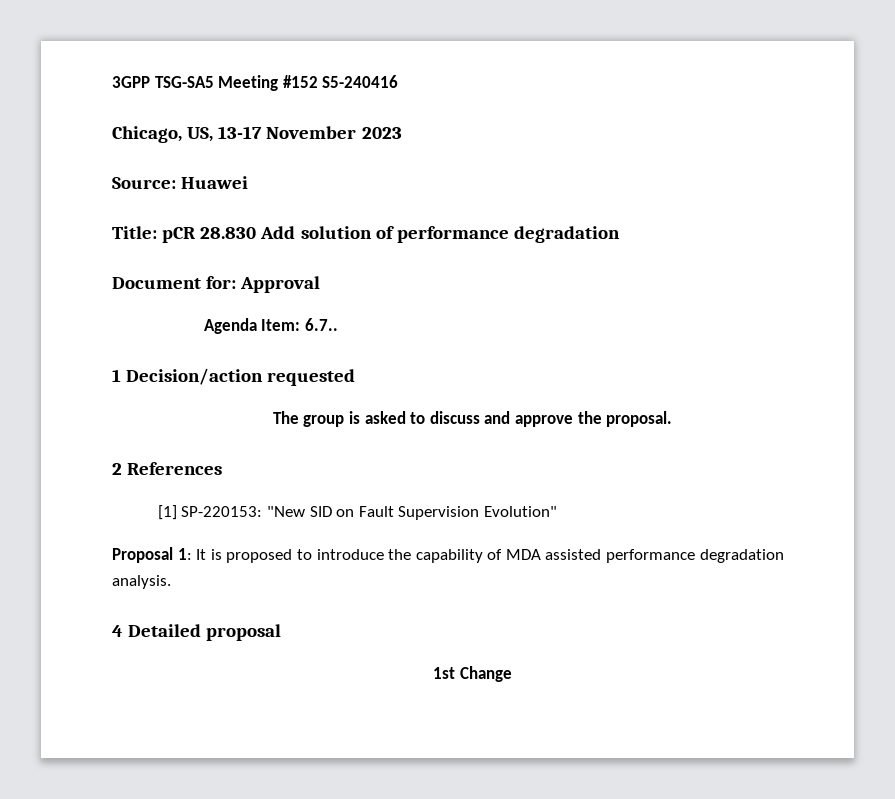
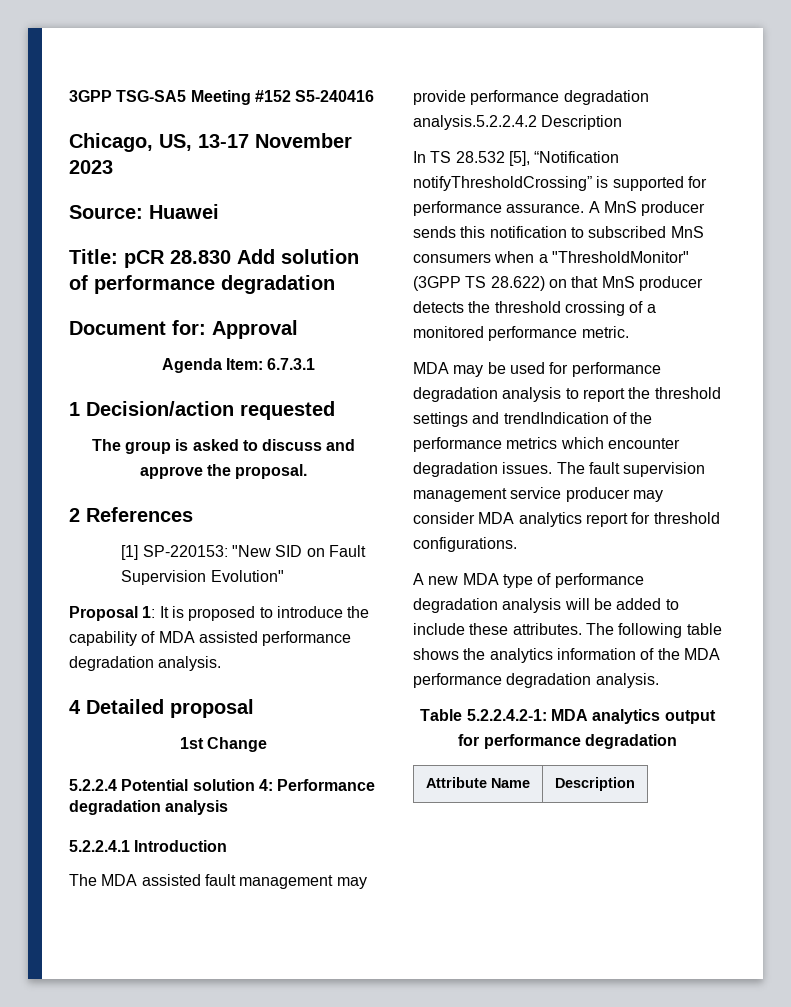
[304,318,338,331] 6.7.. -> [267,358,316,370] 6.7.3.1
(512, 674) none -> [69,779,376,791] [69,800,229,815] [69,840,228,852] [69,874,367,889] [413,90,649,105] [413,115,623,130] [413,151,620,166] [413,176,707,191] [413,201,706,216] [413,226,704,238] [413,251,689,263] [413,276,703,291] [413,301,656,316] [413,326,629,341] [413,362,661,377] [413,387,721,402] [413,412,653,427] [413,437,680,452] [413,462,706,477] [413,487,663,502] [413,512,720,527] [413,537,517,552] [413,573,644,588] [413,598,679,613] [413,623,722,638] [413,648,720,663] [413,673,659,688] [420,709,716,724] [458,734,677,749] [426,777,530,788] [555,777,635,791] // 5.2.2.4 Potential solution 4: Performance degradation analysis // 5.2.2.4.1 Introduction // The MDA assisted fault management may provide performance degradation analysis.5.2.2.4.2 Description // In TS 28.532 [5], “Notification notifyThresholdCrossing” is supported for performance assurance. A MnS producer sends this notification to subscribed MnS consumers when a "ThresholdMonitor" (3GPP TS 28.622) on that MnS producer detects the threshold crossing of a monitored performance metric. // MDA may be used for performance degradation analysis to report the threshold settings and trendIndication of the performance metrics which encounter degradation issues. The fault supervision management service producer may consider MDA analytics report for threshold configurations. // A new MDA type of performance degradation analysis will be added to include these attributes. The following table shows the analytics information of the MDA performance degradation analysis. // Table 5.2.2.4.2-1: MDA analytics output for performance degradation // Attribute Name | Description

